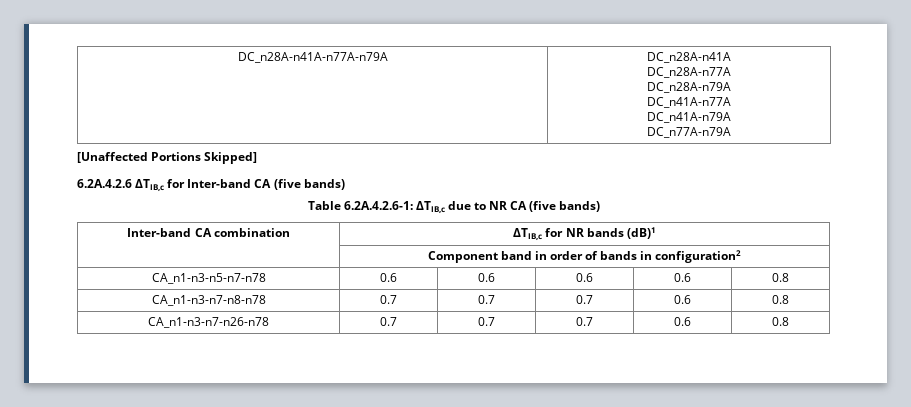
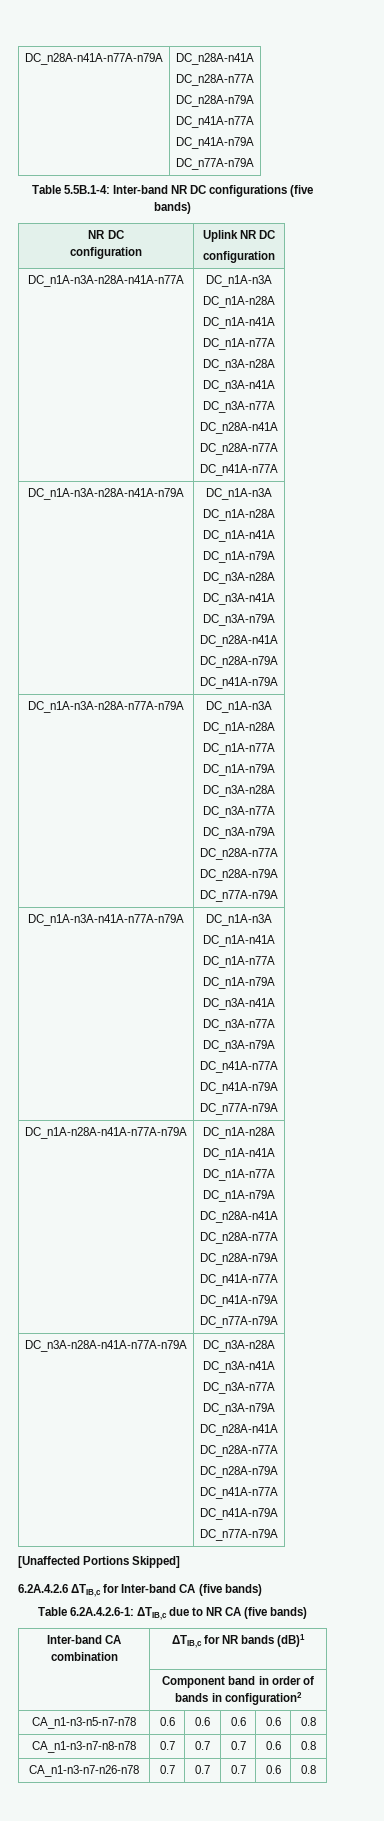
(731, 132) none -> [31,185,314,197] [154,202,191,214] [88,230,124,239] [70,247,142,259] [202,230,276,242] [203,251,275,263] [28,275,184,287] [206,275,272,287] [203,296,275,308] [203,317,275,329] [203,338,275,350] [203,359,275,371] [203,380,275,392] [203,401,275,413] [200,422,278,434] [200,443,278,455] [200,464,278,476] [28,488,184,500] [206,488,272,500] [203,509,275,521] [203,530,275,542] [203,551,275,563] [203,572,275,584] [203,593,275,605] [203,614,275,626] [200,635,278,647] [200,656,278,668] [200,677,278,689] [28,701,184,713] [206,701,272,713] [203,722,275,734] [203,743,275,755] [203,764,275,776] [203,785,275,797] [203,806,275,818] [203,827,275,839] [200,848,278,860] [200,869,278,881] [200,890,278,902] [28,914,184,926] [206,914,272,926] [203,935,275,947] [203,956,275,968] [203,977,275,989] [203,998,275,1010] [203,1019,275,1031] [203,1040,275,1052] [200,1061,278,1073] [200,1082,278,1094] [200,1103,278,1115] [25,1127,187,1139] [203,1127,275,1139] [203,1148,275,1160] [203,1169,275,1181] [203,1190,275,1202] [200,1211,278,1223] [200,1232,278,1244] [200,1253,278,1265] [200,1274,278,1286] [200,1295,278,1307] [200,1316,278,1328] [25,1340,187,1352] [203,1340,275,1352] [203,1361,275,1373] [203,1382,275,1394] [203,1403,275,1415] [200,1424,278,1436] [200,1445,278,1457] [200,1466,278,1478] [200,1487,278,1499] [200,1508,278,1520] [200,1529,278,1541] // Table 5.5B.1-4: Inter-band NR DC configurations (five bands) // NR DC // configuration | Uplink NR DC // configuration // DC_n1A-n3A-n28A-n41A-n77A | DC_n1A-n3A // DC_n1A-n28A // DC_n1A-n41A // DC_n1A-n77A // DC_n3A-n28A // DC_n3A-n41A // DC_n3A-n77A // DC_n28A-n41A // DC_n28A-n77A // DC_n41A-n77A // DC_n1A-n3A-n28A-n41A-n79A | DC_n1A-n3A // DC_n1A-n28A // DC_n1A-n41A // DC_n1A-n79A // DC_n3A-n28A // DC_n3A-n41A // DC_n3A-n79A // DC_n28A-n41A // DC_n28A-n79A // DC_n41A-n79A // DC_n1A-n3A-n28A-n77A-n79A | DC_n1A-n3A // DC_n1A-n28A // DC_n1A-n77A // DC_n1A-n79A // DC_n3A-n28A // DC_n3A-n77A // DC_n3A-n79A // DC_n28A-n77A // DC_n28A-n79A // DC_n77A-n79A // DC_n1A-n3A-n41A-n77A-n79A | DC_n1A-n3A // DC_n1A-n41A // DC_n1A-n77A // DC_n1A-n79A // DC_n3A-n41A // DC_n3A-n77A // DC_n3A-n79A // DC_n41A-n77A // DC_n41A-n79A // DC_n77A-n79A // DC_n1A-n28A-n41A-n77A-n79A | DC_n1A-n28A // DC_n1A-n41A // DC_n1A-n77A // DC_n1A-n79A // DC_n28A-n41A // DC_n28A-n77A // DC_n28A-n79A // DC_n41A-n77A // DC_n41A-n79A // DC_n77A-n79A // DC_n3A-n28A-n41A-n77A-n79A | DC_n3A-n28A // DC_n3A-n41A // DC_n3A-n77A // DC_n3A-n79A // DC_n28A-n41A // DC_n28A-n77A // DC_n28A-n79A // DC_n41A-n77A // DC_n41A-n79A // DC_n77A-n79A

